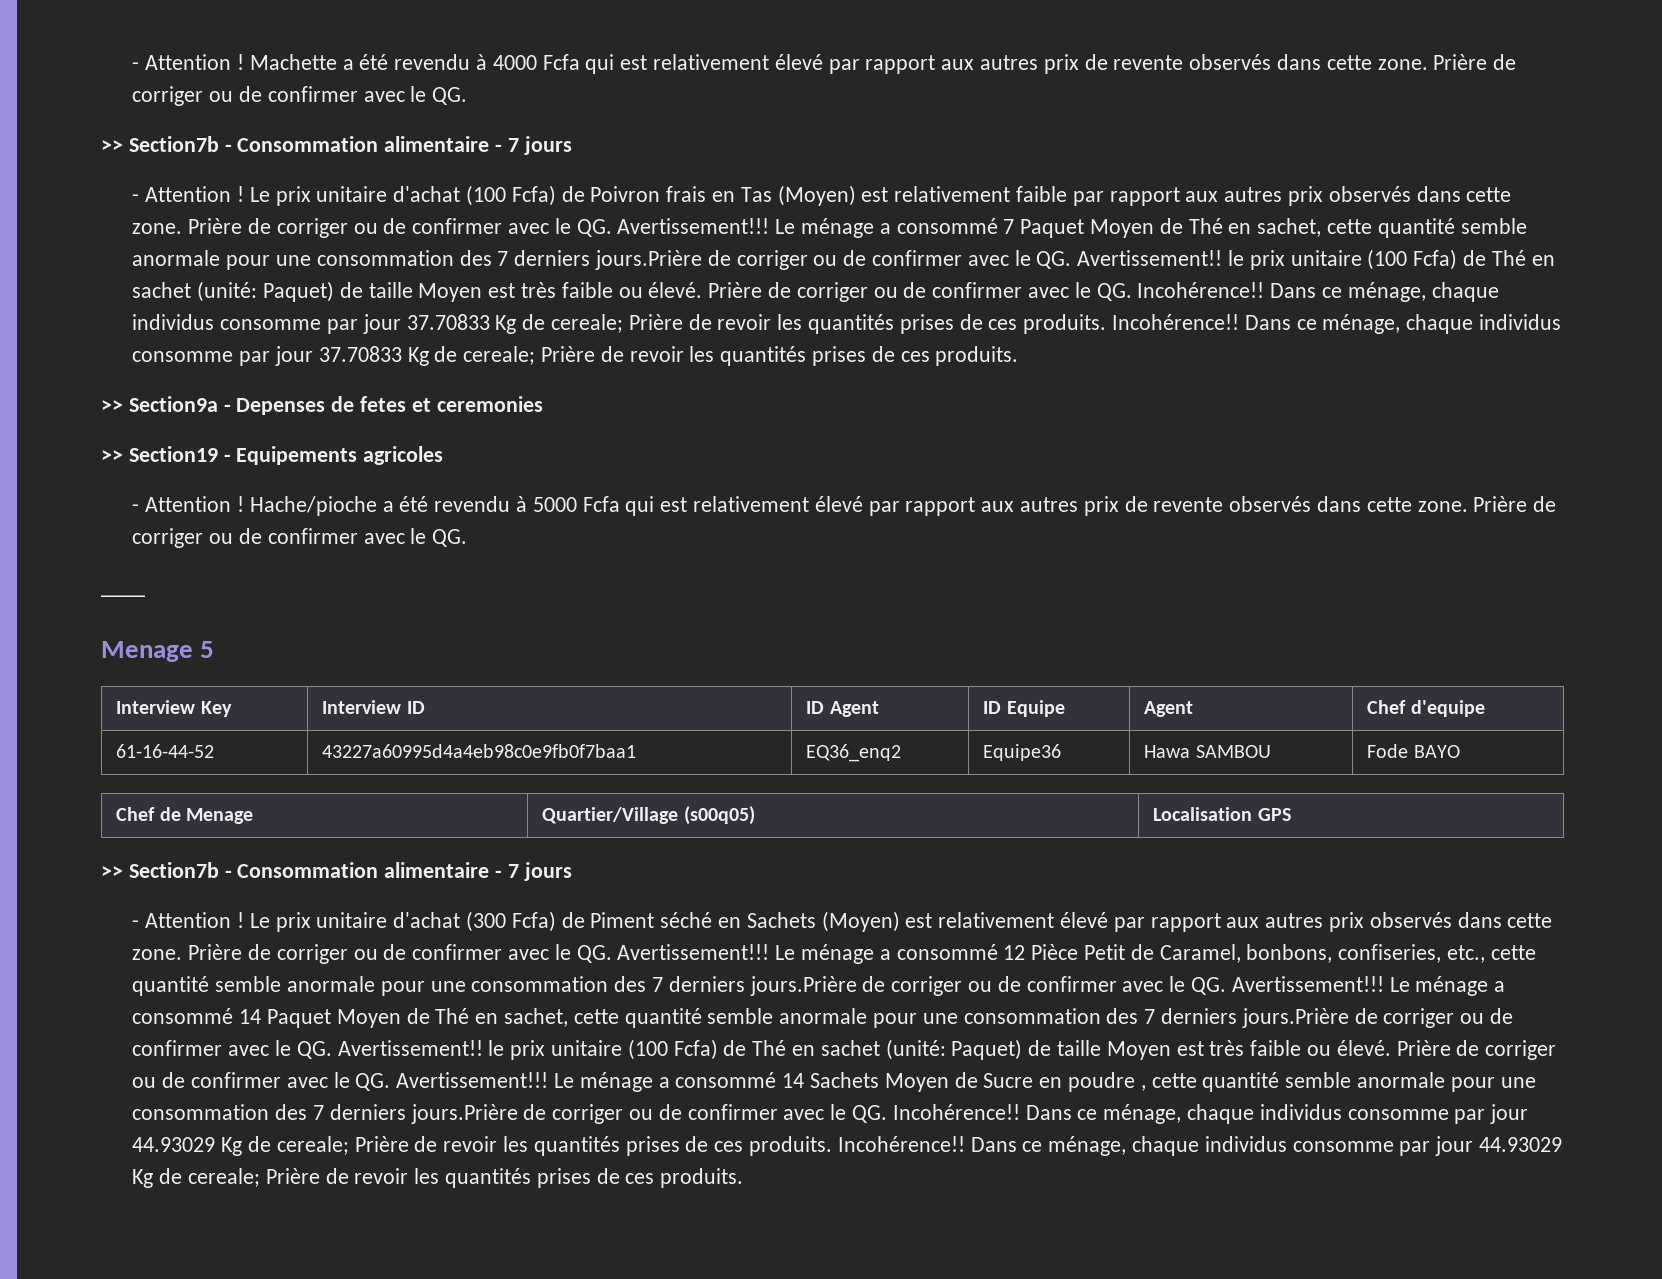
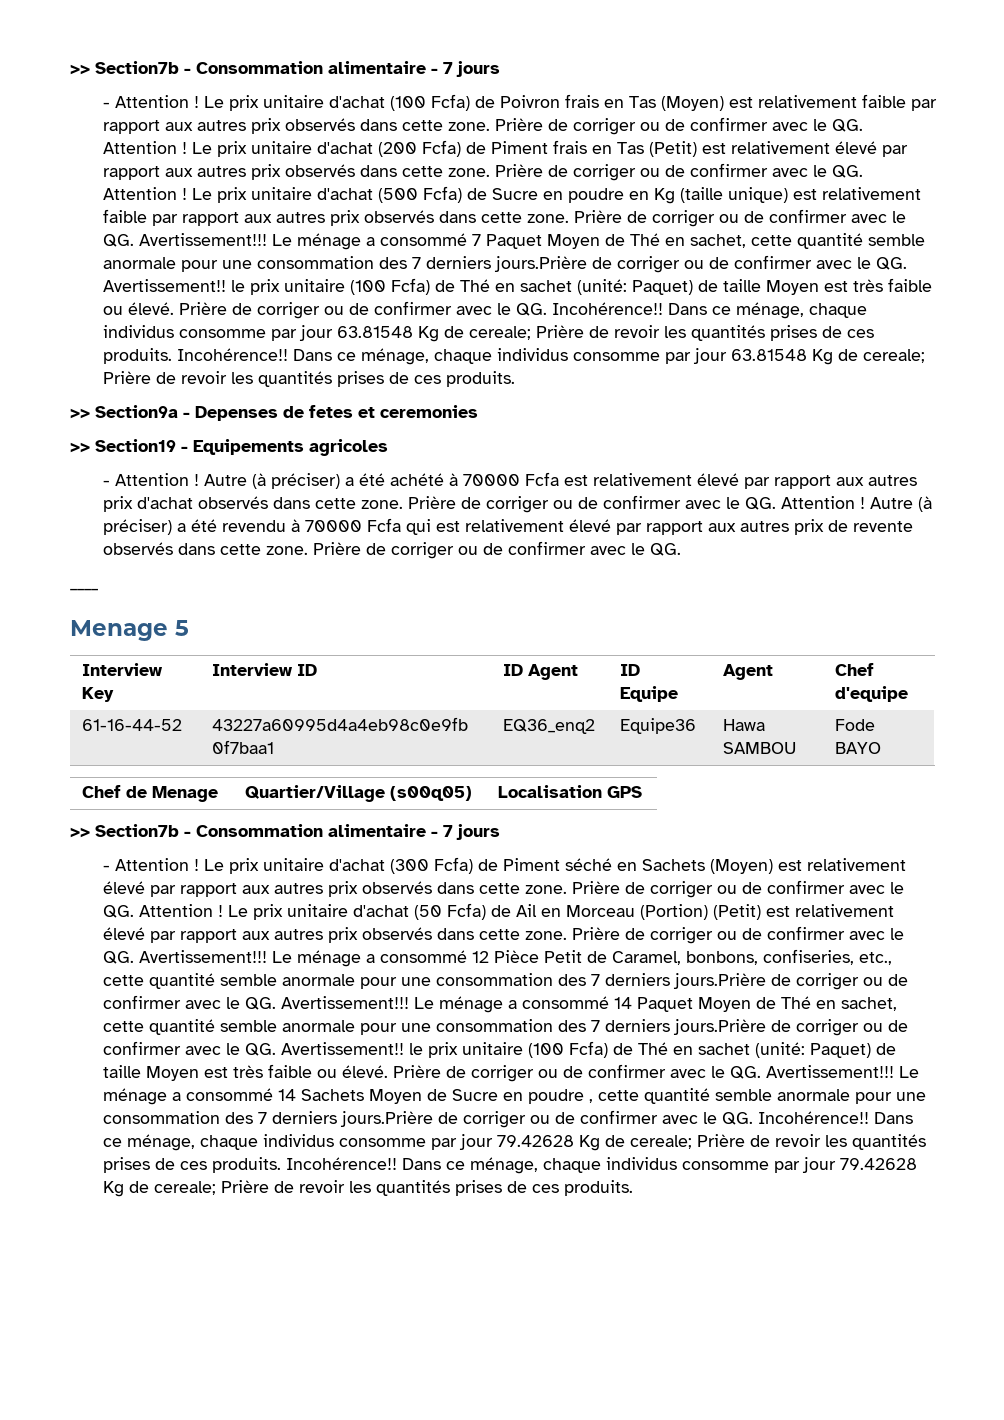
[132,54,1517,74] [132,86,468,106] - Attention ! Machette a été revendu à 4000 Fcfa qui est relativement élevé par rapport aux autres prix de revente observés dans cette zone. Prière de corriger ou de confirmer avec le QG. // -> (70, 69) none
(612, 228) none -> [102,140,908,157] [102,163,863,181] [102,186,921,204] [102,209,906,227] [102,234,134,247] Attention ! Le prix unitaire d'achat (200 Fcfa) de Piment frais en Tas (Petit) est relativement élevé par rapport aux autres prix observés dans cette zone. Prière de corriger ou de confirmer avec le QG. Attention ! Le prix unitaire d'achat (500 Fcfa) de Sucre en poudre en Kg (taille unique) est relativement faible par rapport aux autres prix observés dans cette zone. Prière de corriger ou de confirmer avec le QG.
[406,314,490,330] 37.70833 -> [336,326,413,338] 63.81548
[318,346,402,362] 37.70833 -> [730,349,807,361] 63.81548
[249,496,577,516] Hache/pioche a été revendu à 5000 -> [203,472,917,489] [102,495,932,513] [102,519,362,535] Autre (à préciser) a été achété à 70000 Fcfa est relativement élevé par rapport aux autres prix d'achat observés dans cette zone. Prière de corriger ou de confirmer avec le QG. Attention ! Autre (à préciser) a été revendu à 70000
(612, 954) none -> [138,903,894,920] [102,926,904,944] [102,951,134,964] Attention ! Le prix unitaire d'achat (50 Fcfa) de Ail en Morceau (Portion) (Petit) est relativement élevé par rapport aux autres prix observés dans cette zone. Prière de corriger ou de confirmer avec le QG.
[132,1137,216,1152] 44.93029 -> [496,1135,574,1147] 79.42628
[1479,1137,1563,1152] 44.93029 -> [839,1158,917,1170] 79.42628

